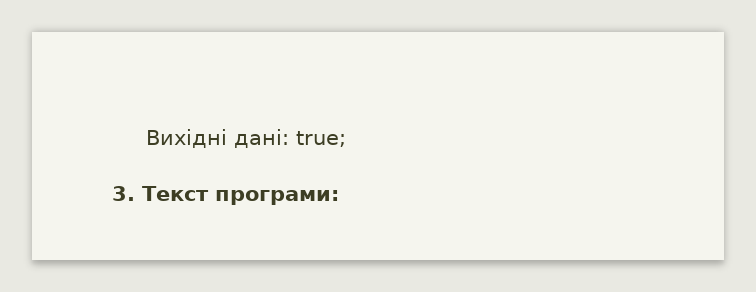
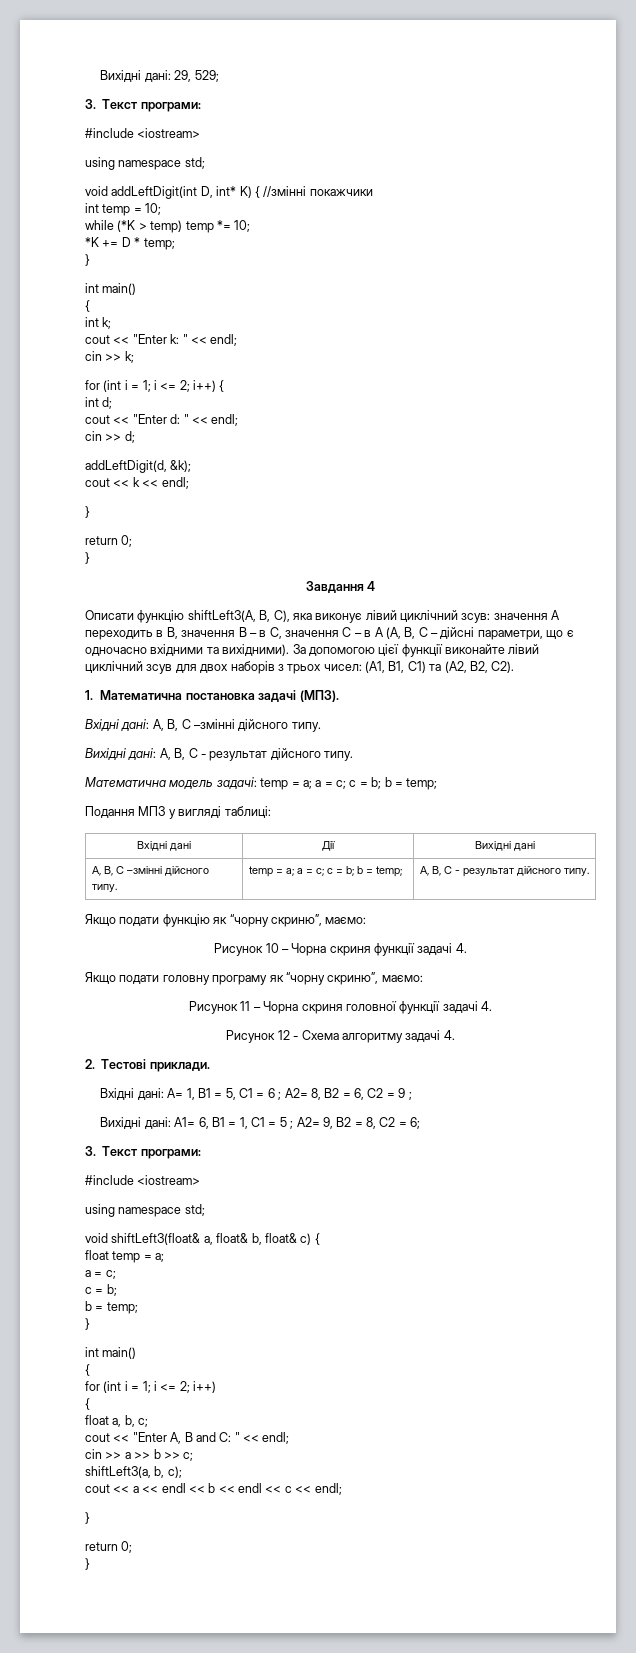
[146,129,347,148] [112,186,339,205] Вихідні дані: true; // 3. Текст програми: -> [100,70,219,82] [85,99,201,112] [85,128,201,138] [85,157,205,170] [85,186,373,199] [85,203,162,216] [85,220,251,233] [85,237,175,250] [85,254,90,266] [85,283,137,295] [85,300,90,312] [85,317,112,329] [85,334,238,346] [85,351,134,363] [85,380,225,392] [85,397,113,409] [85,414,239,426] [85,431,135,443] [85,460,192,473] [85,477,189,489] [85,506,90,518] [85,535,133,547] [85,552,90,564] [305,581,376,593] [85,610,561,623] [85,627,574,640] [85,644,540,657] [85,661,515,674] [85,690,339,702] [85,719,321,732] [85,748,353,761] [85,777,438,790] [85,806,271,819] [137,841,191,851] [322,841,335,851] [474,841,535,851] [91,866,209,876] [91,884,117,892] [248,866,402,877] [419,866,589,877] [85,914,367,927] [214,943,467,956] [85,972,423,985] [189,1001,492,1014] [226,1030,455,1043] [85,1059,210,1072] [100,1088,412,1100] [100,1117,421,1129] [85,1146,201,1159] [85,1175,201,1185] [85,1204,205,1217] [85,1233,320,1245] [85,1250,165,1263] [85,1270,116,1279] [85,1284,117,1296] [85,1301,138,1314] [85,1318,90,1330] [85,1347,137,1359] [85,1364,90,1376] [85,1381,216,1393] [85,1398,90,1410] [85,1415,149,1427] [85,1432,290,1444] [85,1449,194,1461] [85,1466,182,1478] [85,1483,342,1495] [85,1512,90,1524] [85,1541,133,1553] [85,1558,90,1570] Вихідні дані: 29, 529; // 3. Текст програми: // #include <iostream> // using namespace std; // void addLeftDigit(int D, int* K) { //змінні покажчики // int temp = 10; // while (*K > temp) temp *= 10; // *K += D * temp; // } // int main() // { // int k; // cout << "Enter k: " << endl; // cin >> k; // for (int i = 1; i <= 2; i++) { // int d; // cout << "Enter d: " << endl; // cin >> d; // addLeftDigit(d, &k); // cout << k << endl; // } // return 0; // } // Завдання 4 // Описати функцію shiftLeft3(A, B, C), яка виконує лівий циклічний зсув: значення A переходить в B, значення B – в C, значення C – в A (A, B, C – дійсні параметри, що є одночасно вхідними та вихідними). За допомогою цієї функції виконайте лівий циклічний зсув для двох наборів з трьох чисел: (A1, B1, C1) та (A2, B2, C2). // 1. Математична постановка задачі (МПЗ). // Вхідні дані: A, B, C –змінні дійсного типу. // Вихідні дані: A, B, C - результат дійсного типу. // Математична модель задачі: temp = a; a = c; c = b; b = temp; // Подання МПЗ у вигляді таблиці: // Вхідні дані | Дії | Вихідні дані // A, B, C –змінні дійсного типу. | temp = a; a = c; c = b; b = temp; | A, B, C - результат дійсного типу. // Якщо подати функцію як “чорну скриню”, маємо: // Рисунок 10 – Чорна скриня функції задачі 4. // Якщо подати головну програму як “чорну скриню”, маємо: // Рисунок 11 – Чорна скриня головної функції задачі 4. // Рисунок 12 - Схема алгоритму задачі 4. // 2. Тестові приклади. // Вхідні дані: A= 1, B1 = 5, C1 = 6 ; A2= 8, B2 = 6, C2 = 9 ; // Вихідні дані: A1= 6, B1 = 1, C1 = 5 ; A2= 9, B2 = 8, C2 = 6; // 3. Текст програми: // #include <iostream> // using namespace std; // void shiftLeft3(float& a, float& b, float& c) { // float temp = a; // a = c; // c = b; // b = temp; // } // int main() // { // for (int i = 1; i <= 2; i++) // { // float a, b, c; // cout << "Enter A, B and C: " << endl; // cin >> a >> b >> c; // shiftLeft3(a, b, c); // cout << a << endl << b << endl << c << endl; // } // return 0; // }

